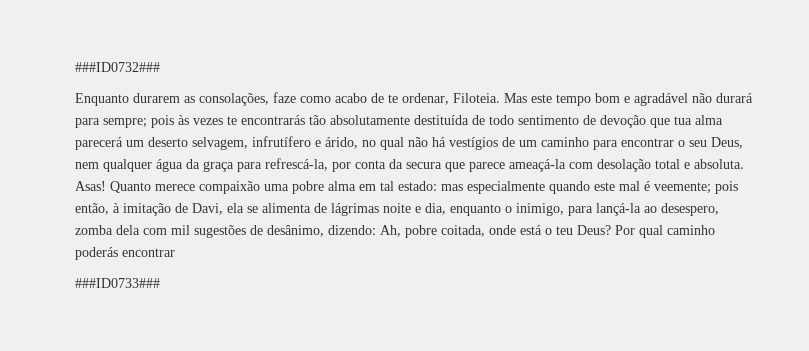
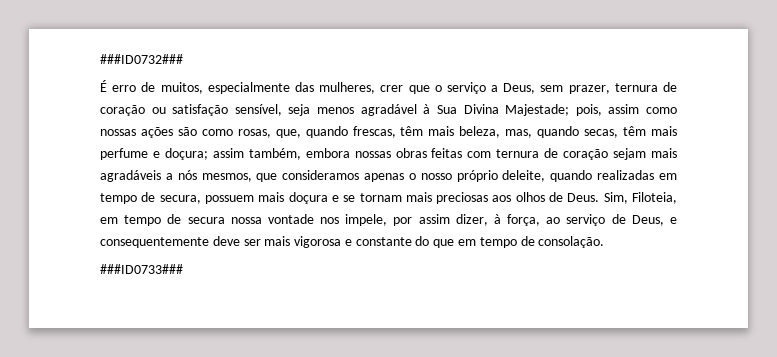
[75,92,753,106] [75,115,723,128] [75,136,743,150] [75,158,744,172] [75,181,738,194] [75,203,719,216] [75,225,715,238] [75,247,175,260] Enquanto durarem as consolações, faze como acabo de te ordenar, Filoteia. Mas este tempo bom e agradável não durará para sempre; pois às vezes te encontrarás tão absolutamente destituída de todo sentimento de devoção que tua alma parecerá um deserto selvagem, infrutífero e árido, no qual não há vestígios de um caminho para encontrar o seu Deus, nem qualquer água da graça para refrescá-la, por conta da secura que parece ameaçá-la com desolação total e absoluta. Asas! Quanto merece compaixão uma pobre alma em tal estado: mas especialmente quando este mal é veemente; pois então, à imitação de Davi, ela se alimenta de lágrimas noite e dia, enquanto o inimigo, para lançá-la ao desespero, zomba dela com mil sugestões de desânimo, dizendo: Ah, pobre coitada, onde está o teu Deus? Por qual caminho poderás encontrar -> [100,80,677,94] [100,104,678,116] [100,126,677,138] [100,148,678,160] [100,170,678,182] [100,192,677,204] [100,214,677,226] [100,236,605,248] É erro de muitos, especialmente das mulheres, crer que o serviço a Deus, sem prazer, ternura de coração ou satisfação sensível, seja menos agradável à Sua Divina Majestade; pois, assim como nossas ações são como rosas, que, quando frescas, têm mais beleza, mas, quando secas, têm mais perfume e doçura; assim também, embora nossas obras feitas com ternura de coração sejam mais agradáveis a nós mesmos, que consideramos apenas o nosso próprio deleite, quando realizadas em tempo de secura, possuem mais doçura e se tornam mais preciosas aos olhos de Deus. Sim, Filoteia, em tempo de secura nossa vontade nos impele, por assim dizer, à força, ao serviço de Deus, e consequentemente deve ser mais vigorosa e constante do que em tempo de consolação.

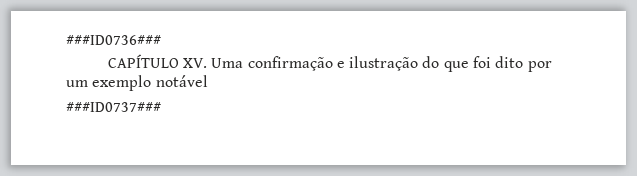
[100,54,183,64] [100,80,677,94] [100,104,678,116] [100,126,677,138] [100,148,678,160] [100,170,678,182] [100,192,677,204] [100,214,677,226] [100,236,605,248] [100,264,183,274] ###ID0732### // É erro de muitos, especialmente das mulheres, crer que o serviço a Deus, sem prazer, ternura de coração ou satisfação sensível, seja menos agradável à Sua Divina Majestade; pois, assim como nossas ações são como rosas, que, quando frescas, têm mais beleza, mas, quando secas, têm mais perfume e doçura; assim também, embora nossas obras feitas com ternura de coração sejam mais agradáveis a nós mesmos, que consideramos apenas o nosso próprio deleite, quando realizadas em tempo de secura, possuem mais doçura e se tornam mais preciosas aos olhos de Deus. Sim, Filoteia, em tempo de secura nossa vontade nos impele, por assim dizer, à força, ao serviço de Deus, e consequentemente deve ser mais vigorosa e constante do que em tempo de consolação. // ###ID0733### -> [66,35,161,45] [107,54,552,72] [66,75,208,91] [66,102,161,112] ###ID0736### // CAPÍTULO XV. Uma confirmação e ilustração do que foi dito por um exemplo notável // ###ID0737###

